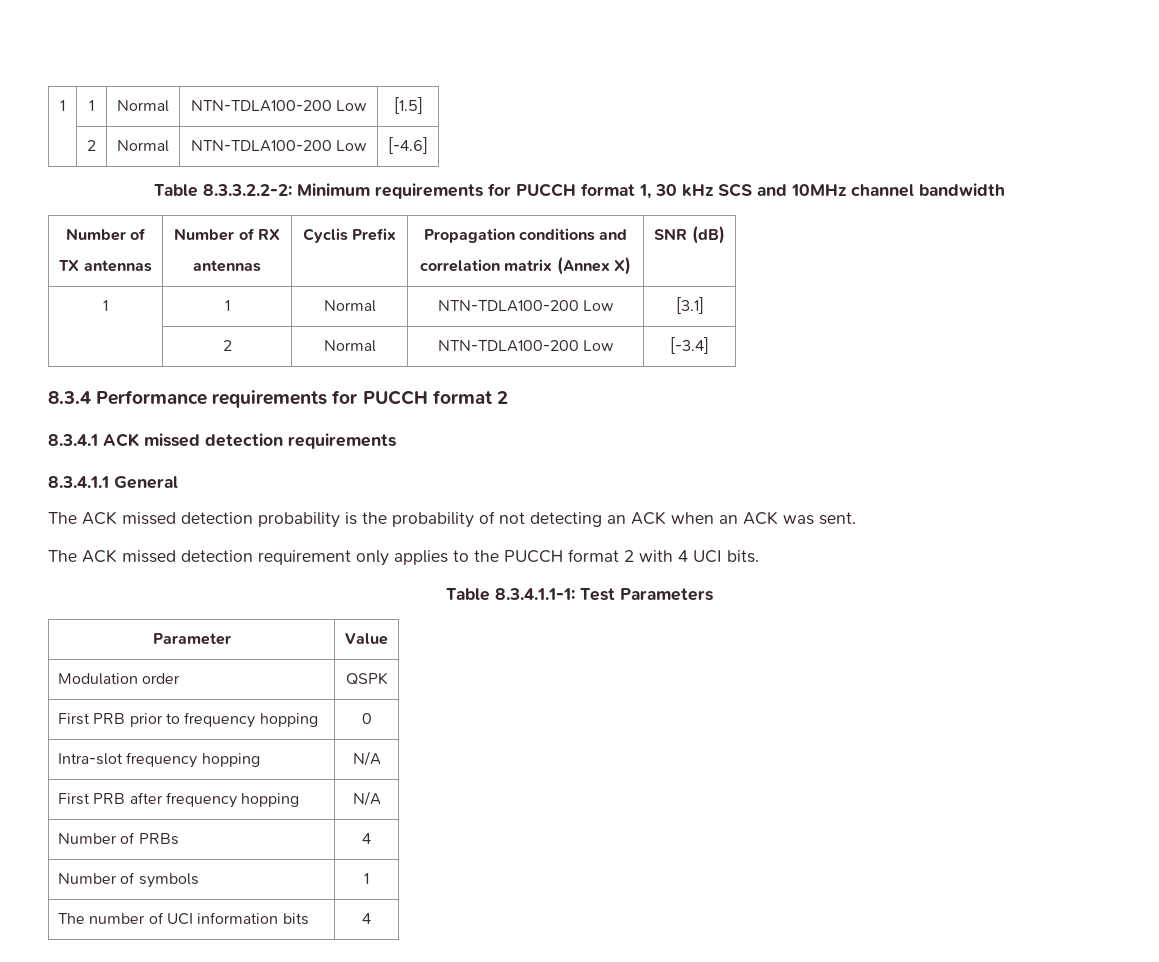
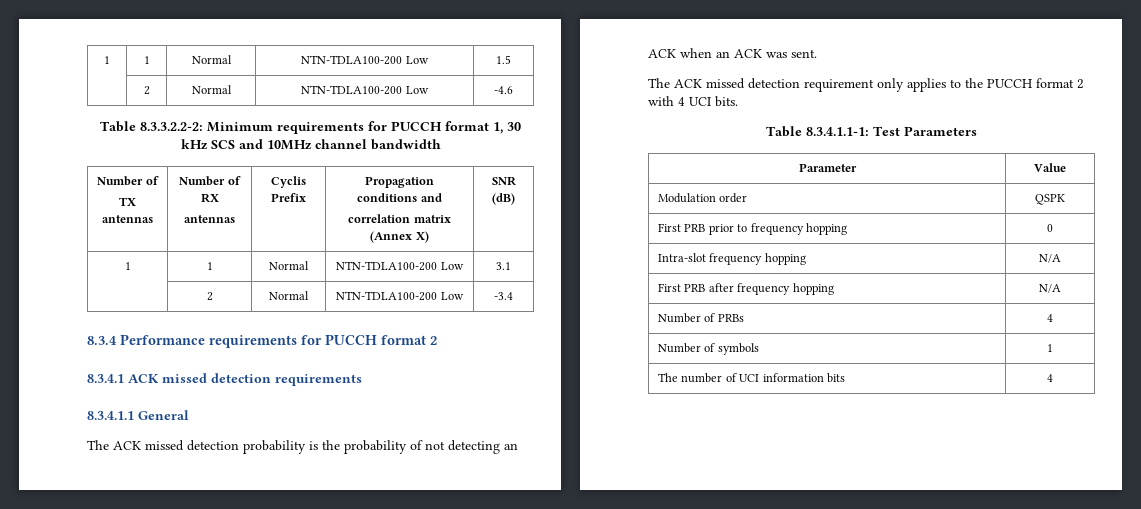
[60,100,65,111] [89,100,94,111] [117,100,169,112] [190,100,368,112] [393,97,423,114] [87,140,96,151] [117,140,169,152] [190,140,368,152] [388,137,428,154] 1 | 1 | Normal | NTN-TDLA100-200 Low | [1.5] // | 2 | Normal | NTN-TDLA100-200 Low | [-4.6] -> [104,56,110,64] [143,56,150,64] [191,55,232,64] [301,55,429,65] [496,55,511,64] [143,86,150,95] [191,85,232,94] [301,85,429,95] [494,86,513,94] 1 | 1 | Normal | NTN-TDLA100-200 Low | 1.5 // | 2 | Normal | NTN-TDLA100-200 Low | -4.6
[675,297,704,314] [222,340,232,351] [323,340,376,352] [437,340,615,352] [670,337,709,354] [3.1] // | 2 | Normal | NTN-TDLA100-200 Low | [-3.4] -> [496,262,511,270] [206,292,213,301] [269,291,309,300] [336,291,464,301] [494,292,513,300] 3.1 // | 2 | Normal | NTN-TDLA100-200 Low | -3.4

